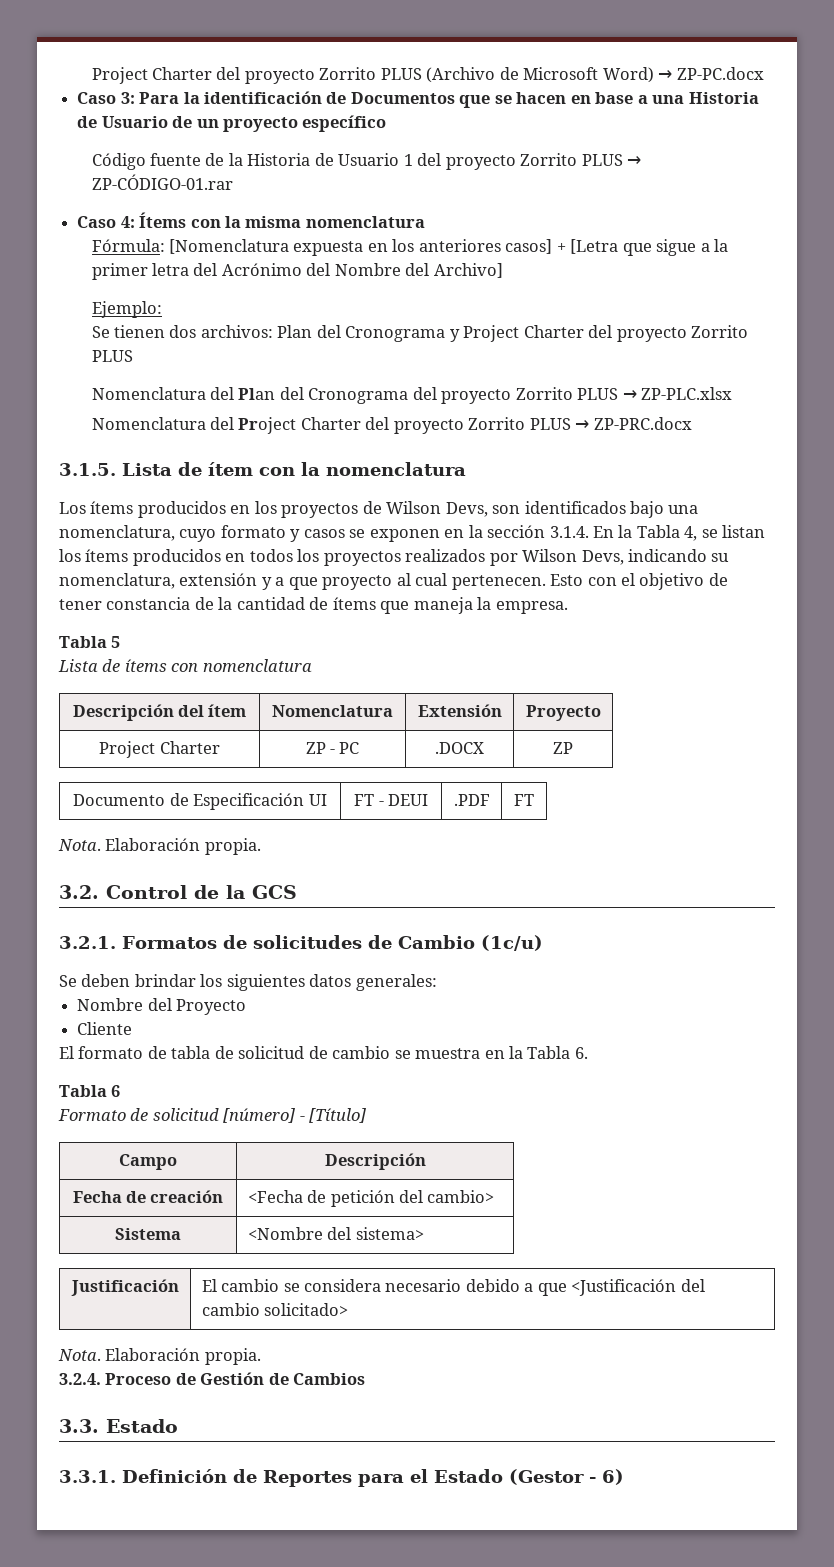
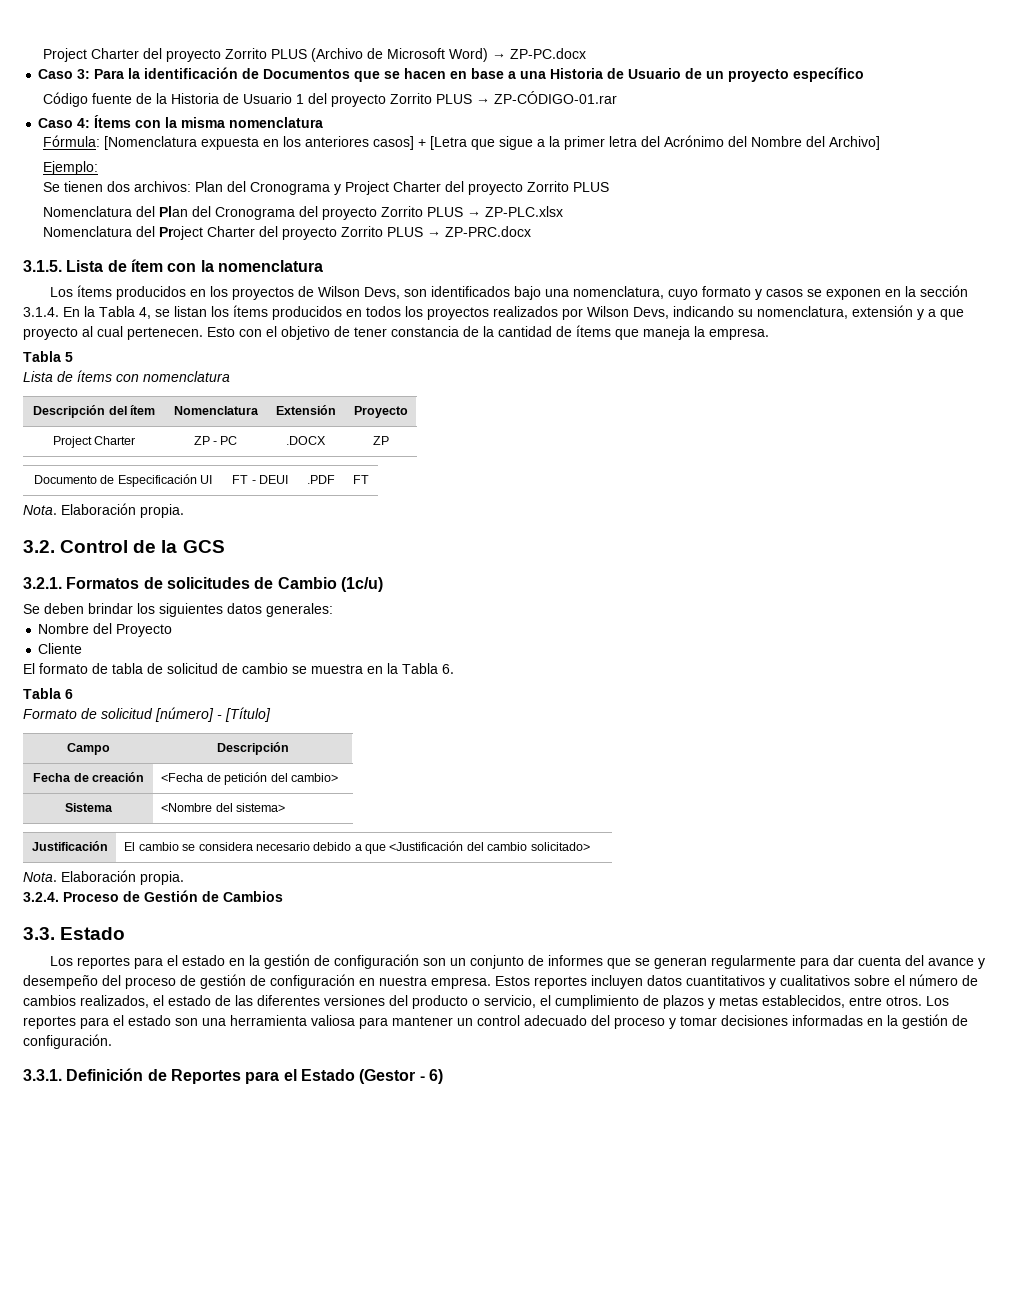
(178, 1426) none -> [49,954,985,969] [23,974,978,989] [23,995,949,1009] [23,1014,968,1029] [23,1034,112,1049] // Los reportes para el estado en la gestión de configuración son un conjunto de informes que se generan regularmente para dar cuenta del avance y desempeño del proceso de gestión de configuración en nuestra empresa. Estos reportes incluyen datos cuantitativos y cualitativos sobre el número de cambios realizados, el estado de las diferentes versiones del producto o servicio, el cumplimiento de plazos y metas establecidos, entre otros. Los reportes para el estado son una herramienta valiosa para mantener un control adecuado del proceso y tomar decisiones informadas en la gestión de configuración.

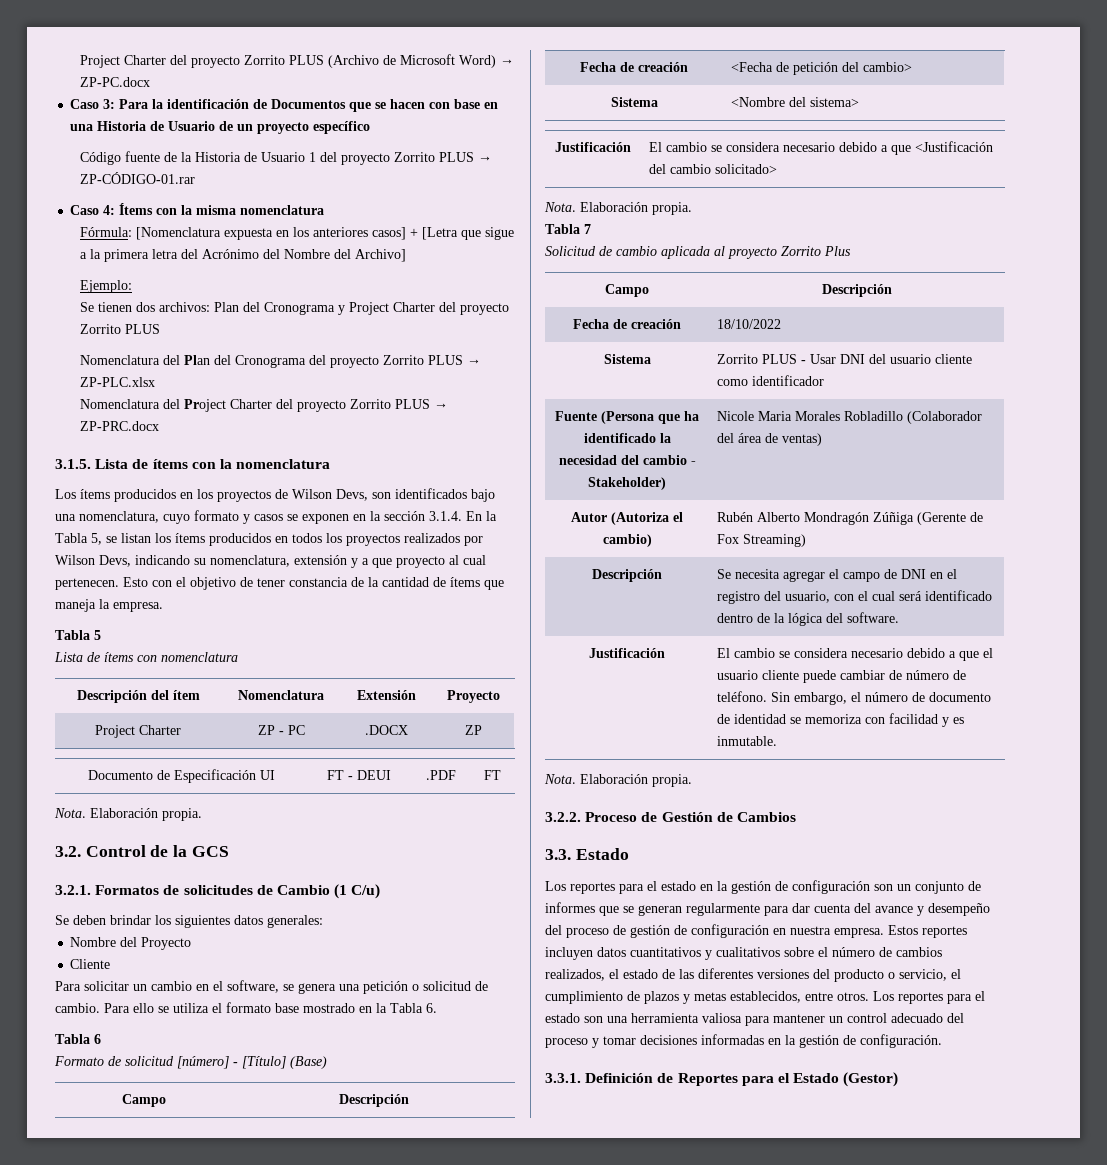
[450,68,517,79] en base a -> [429,99,499,109] con base en
[564,136,606,150] primer -> [104,249,150,262] primera
[130,259,163,272] ítem -> [152,459,188,469] ítems
[139,307,151,319] 4, -> [91,533,102,545] 5,
[340,577,383,592] (1c/u) -> [334,884,381,899] (1 C/u)
[23,663,363,674] El formato de tabla de solicitud de cambio se muestra -> [55,980,488,994] [55,1002,355,1013] Para solicitar un cambio en el software, se genera una petición o solicitud de cambio. Para ello se utiliza el formato base mostrado
(271, 714) none -> [290,1056,327,1069] (Base)
[23,892,59,902] 3.2.4. -> [545,224,591,234] [545,246,851,259] [605,284,649,297] [821,284,892,297] [573,319,681,329] [717,319,782,329] [603,354,651,364] [717,354,973,364] [717,375,825,386] [555,411,699,424] [583,433,671,443] [558,455,696,465] [588,477,666,490] [717,411,983,424] [717,433,823,446] [571,512,683,525] [602,534,652,547] [717,512,984,525] [717,534,807,547] [592,569,662,582] [717,569,958,582] [717,590,993,604] [717,612,900,626] [589,648,665,658] [717,648,994,661] [717,670,967,683] [717,691,992,705] [717,713,965,727] [717,736,778,746] [544,774,692,787] [545,812,581,822] Tabla 7 // Solicitud de cambio aplicada al proyecto Zorrito Plus // Campo | Descripción // Fecha de creación | 18/10/2022 // Sistema | Zorrito PLUS - Usar DNI del usuario cliente como identificador // Fuente (Persona que ha identificado la necesidad del cambio - Stakeholder) | Nicole Maria Morales Robladillo (Colaborador del área de ventas) // Autor (Autoriza el cambio) | Rubén Alberto Mondragón Zúñiga (Gerente de Fox Streaming) // Descripción | Se necesita agregar el campo de DNI en el registro del usuario, con el cual será identificado dentro de la lógica del software. // Justificación | El cambio se considera necesario debido a que el usuario cliente puede cambiar de número de teléfono. Sin embargo, el número de documento de identidad se memoriza con facilidad y es inmutable. // Nota. Elaboración propia. // 3.2.2.
[359,1069,443,1084] (Gestor - 6) -> [843,1072,899,1087] (Gestor)

